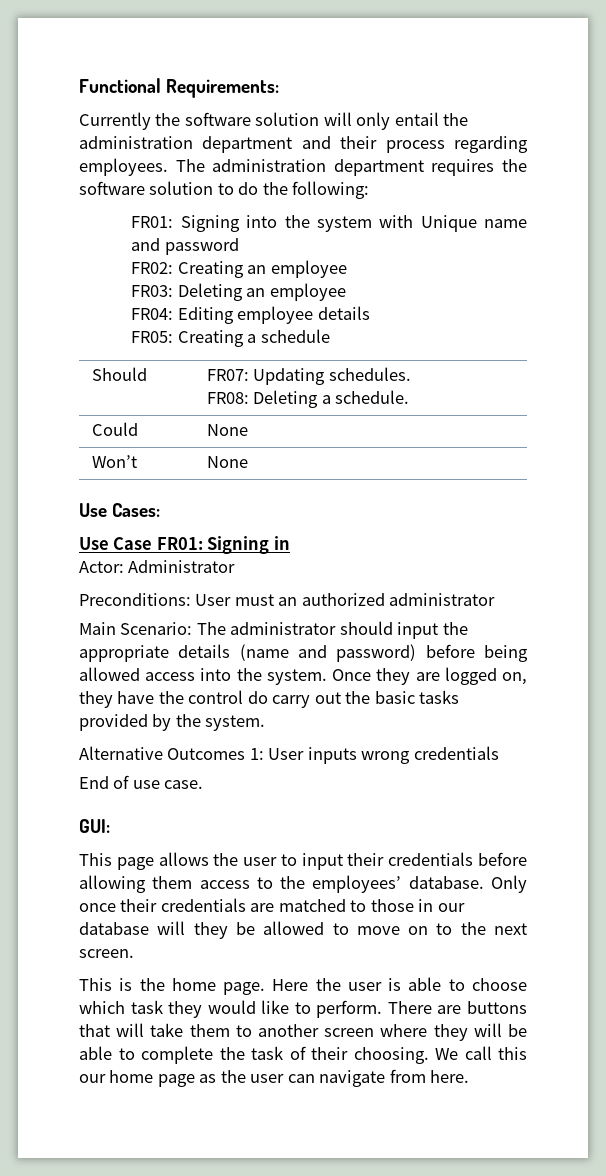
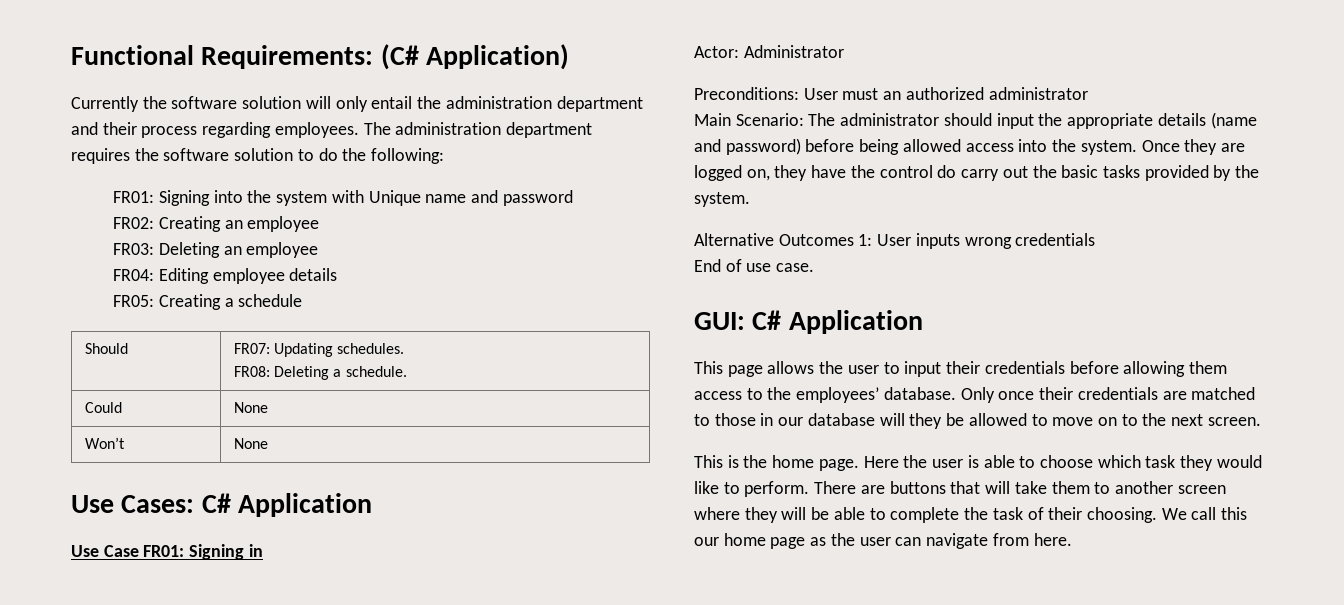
(280, 88) none -> [380,44,570,70] (C# Application)
(161, 510) none -> [201,493,373,517] C# Application
(110, 826) none -> [752,310,923,334] C# Application

